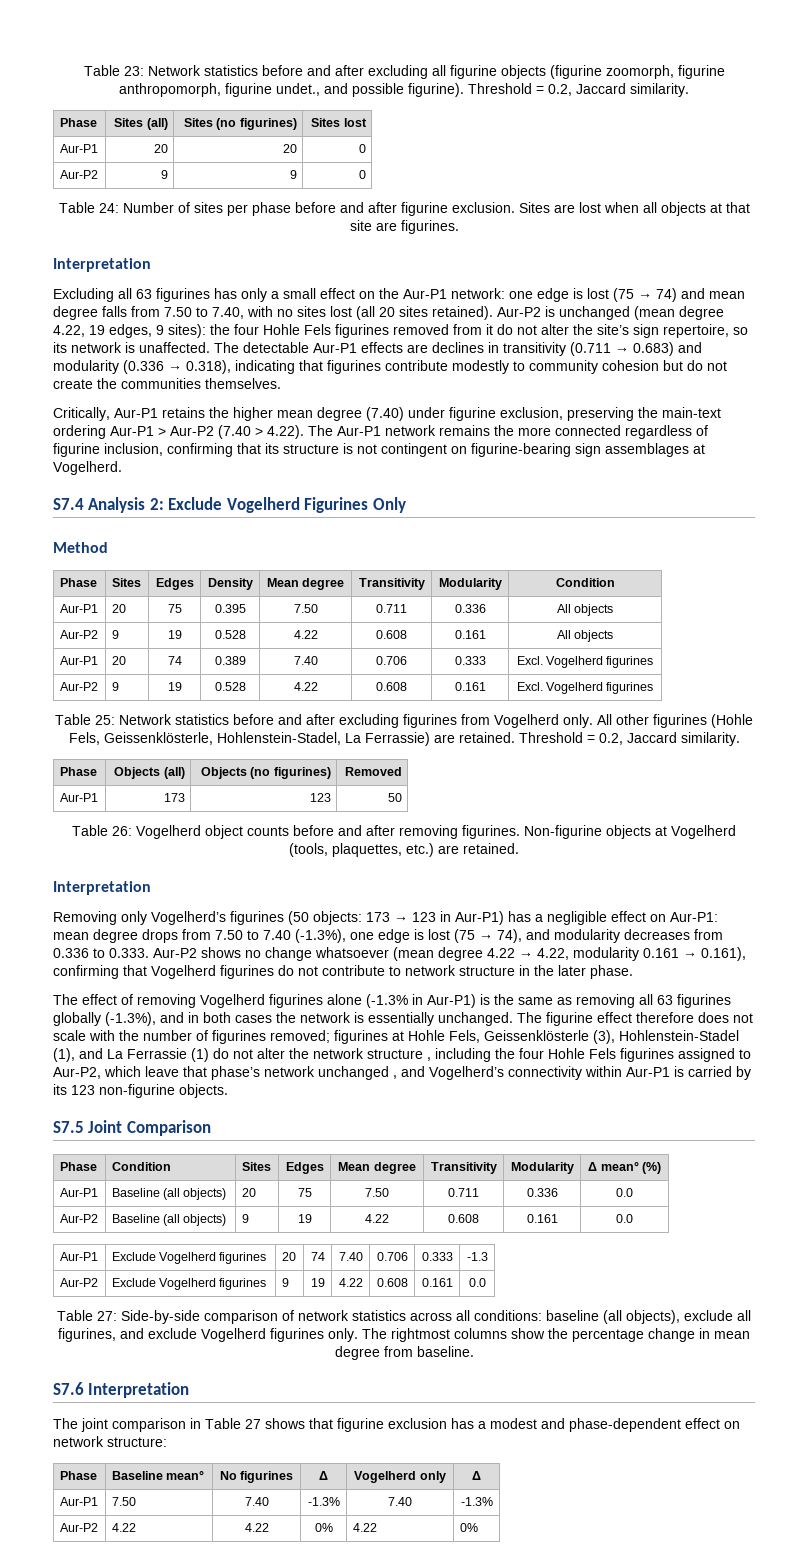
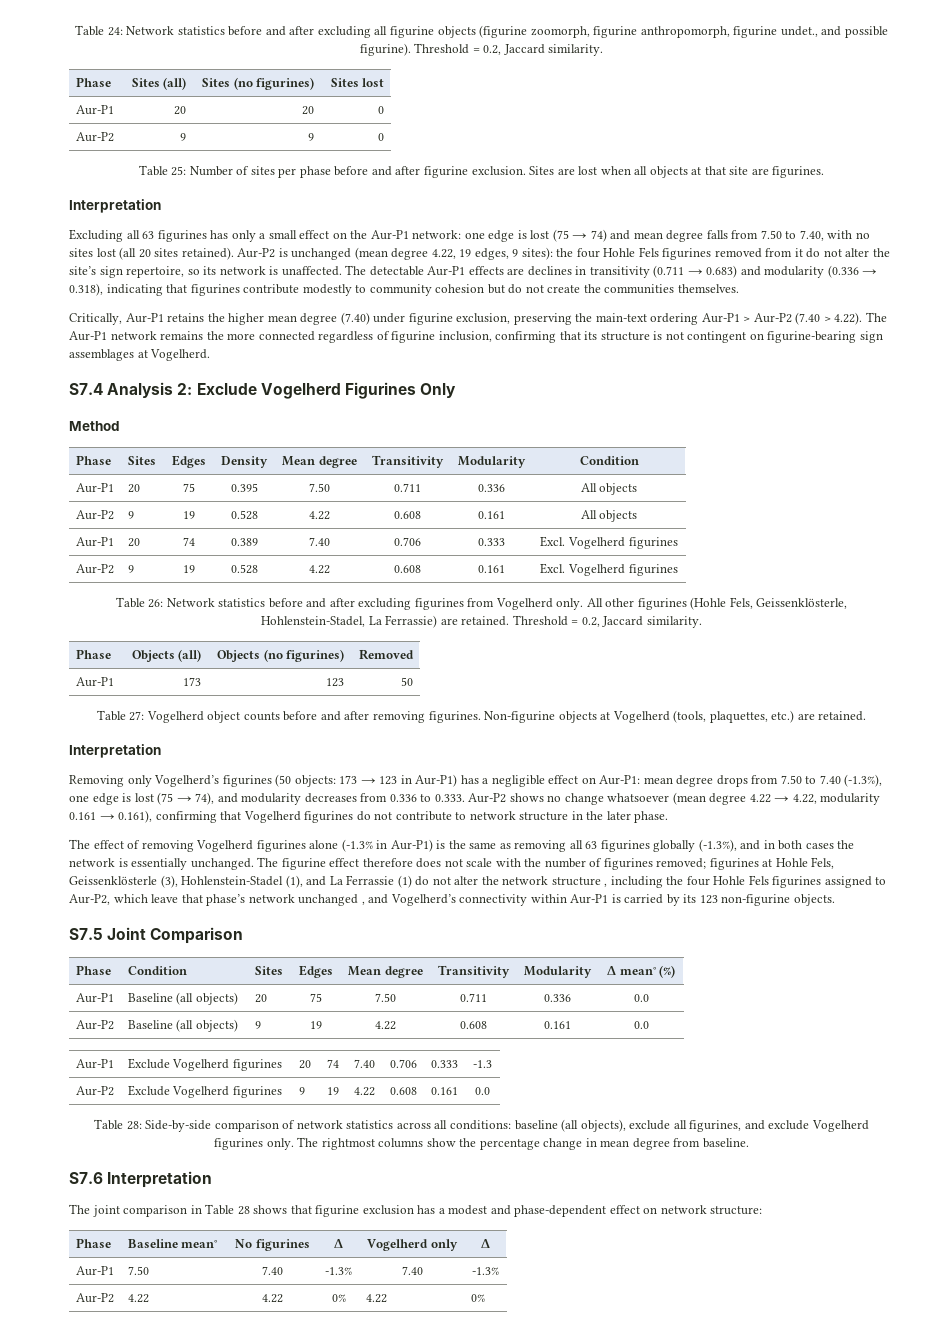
[83,65,144,76] Table 23: -> [75,25,123,36] Table 24:
[98,203,119,213] 24: -> [171,166,187,176] 25:
[95,715,115,725] 25: -> [148,599,164,608] 26:
[112,826,132,836] 26: -> [129,711,145,721] 27:
[97,1311,117,1321] 27: -> [126,1121,142,1130] 28:
[245,1419,261,1429] 27 -> [237,1206,250,1215] 28

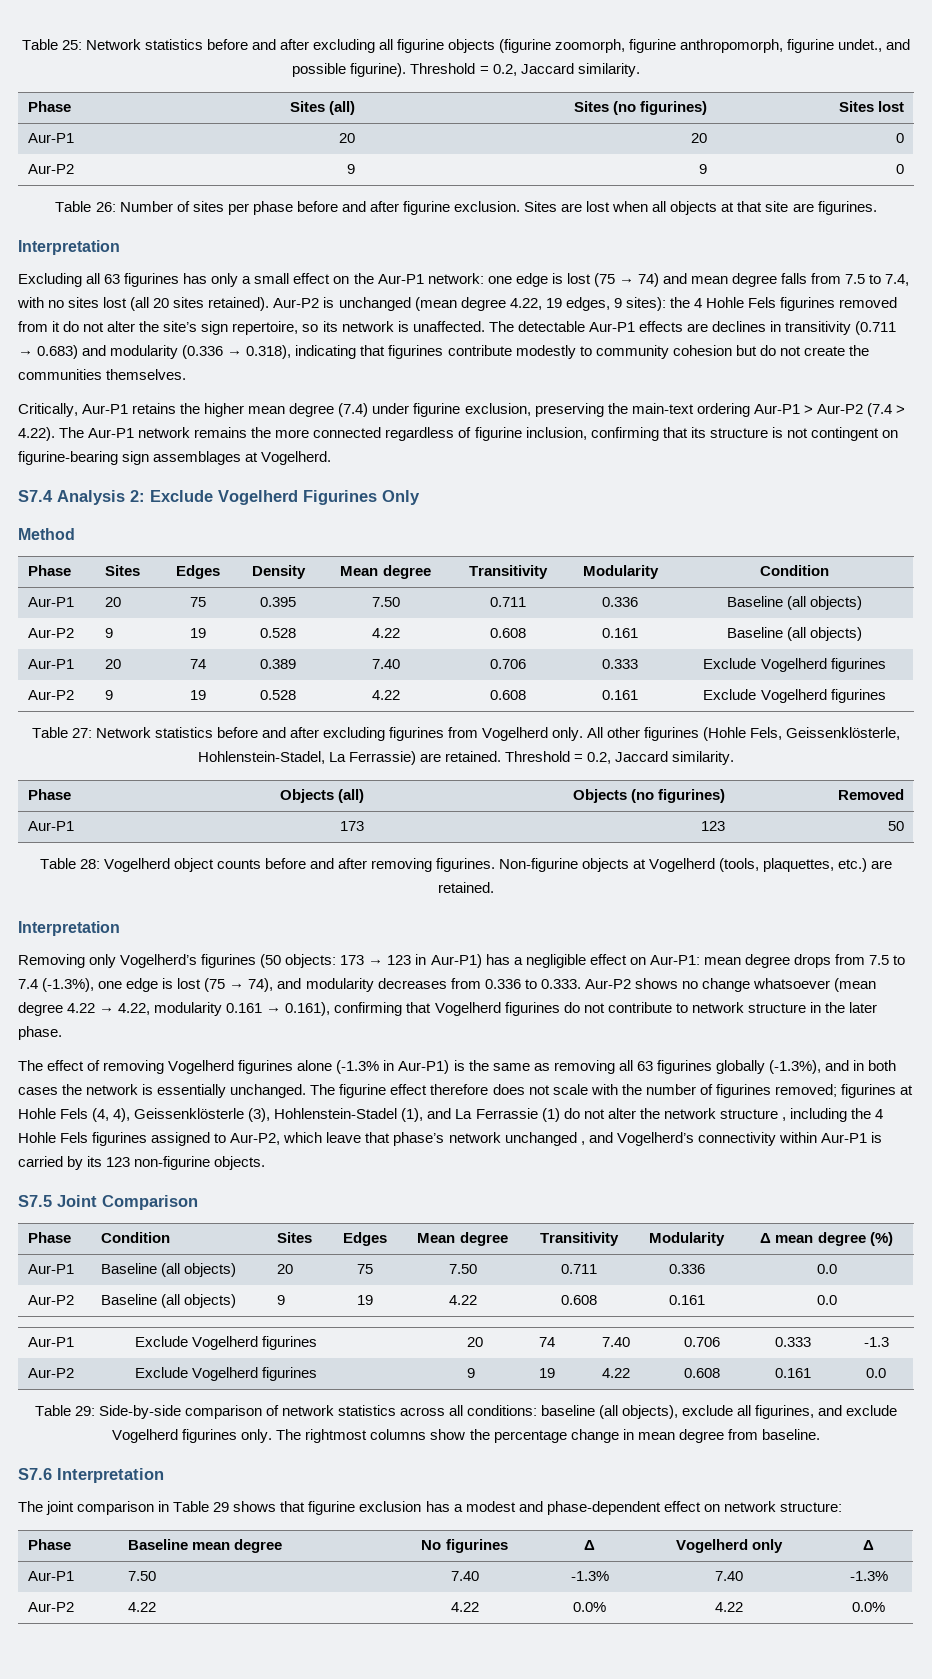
[75,25,123,36] Table 24: -> [21,39,82,50] Table 25:
[171,166,187,176] 25: -> [95,202,116,212] 26:
[760,230,824,241] 7.50 to 7.40, -> [845,274,910,286] 7.5 to 7.4,
[576,248,600,258] four -> [693,298,702,308] 4
[340,312,370,325] (7.40) -> [338,403,369,417] (7.4)
[795,312,821,325] (7.40 -> [866,403,892,417] (7.4
[580,483,638,495] [75,510,114,520] [127,511,134,519] [183,511,195,519] [230,510,258,520] [309,511,330,520] [393,511,421,519] [477,511,505,519] [580,510,638,522] All objects // Aur-P2 | 9 | 19 | 0.528 | 4.22 | 0.608 | 0.161 | All objects -> [726,596,863,610] [27,628,74,638] [104,628,113,638] [189,628,206,638] [260,628,296,638] [371,628,400,638] [489,628,526,638] [602,628,638,638] [726,627,863,641] Baseline (all objects) // Aur-P2 | 9 | 19 | 0.528 | 4.22 | 0.608 | 0.161 | Baseline (all objects)
[540,536,566,547] Excl. -> [703,658,757,669] Exclude
[540,563,566,574] Excl. -> [703,689,757,700] Exclude
[148,599,164,608] 26: -> [71,728,92,738] 27:
[129,711,145,721] 27: -> [79,859,100,869] 28:
[780,775,841,784] 7.50 to 7.40 -> [869,955,906,965] [18,979,38,989] 7.5 to 7.4
[811,857,835,869] Fels, -> [60,1108,131,1122] Fels (4, 4),
[686,876,710,886] four -> [875,1109,884,1119] 4
[619,967,657,975] mean° -> [775,1232,866,1246] mean degree
[126,1121,142,1130] 28: -> [74,1406,95,1416] 29:
[237,1206,250,1215] 28 -> [213,1502,230,1512] 29
[181,1240,219,1248] mean° -> [191,1539,283,1553] mean degree
[331,1294,346,1302] [365,1294,387,1303] [470,1294,485,1302] 0% | 4.22 | 0% -> [573,1602,606,1612] [715,1602,743,1612] [852,1602,885,1612] 0.0% | 4.22 | 0.0%

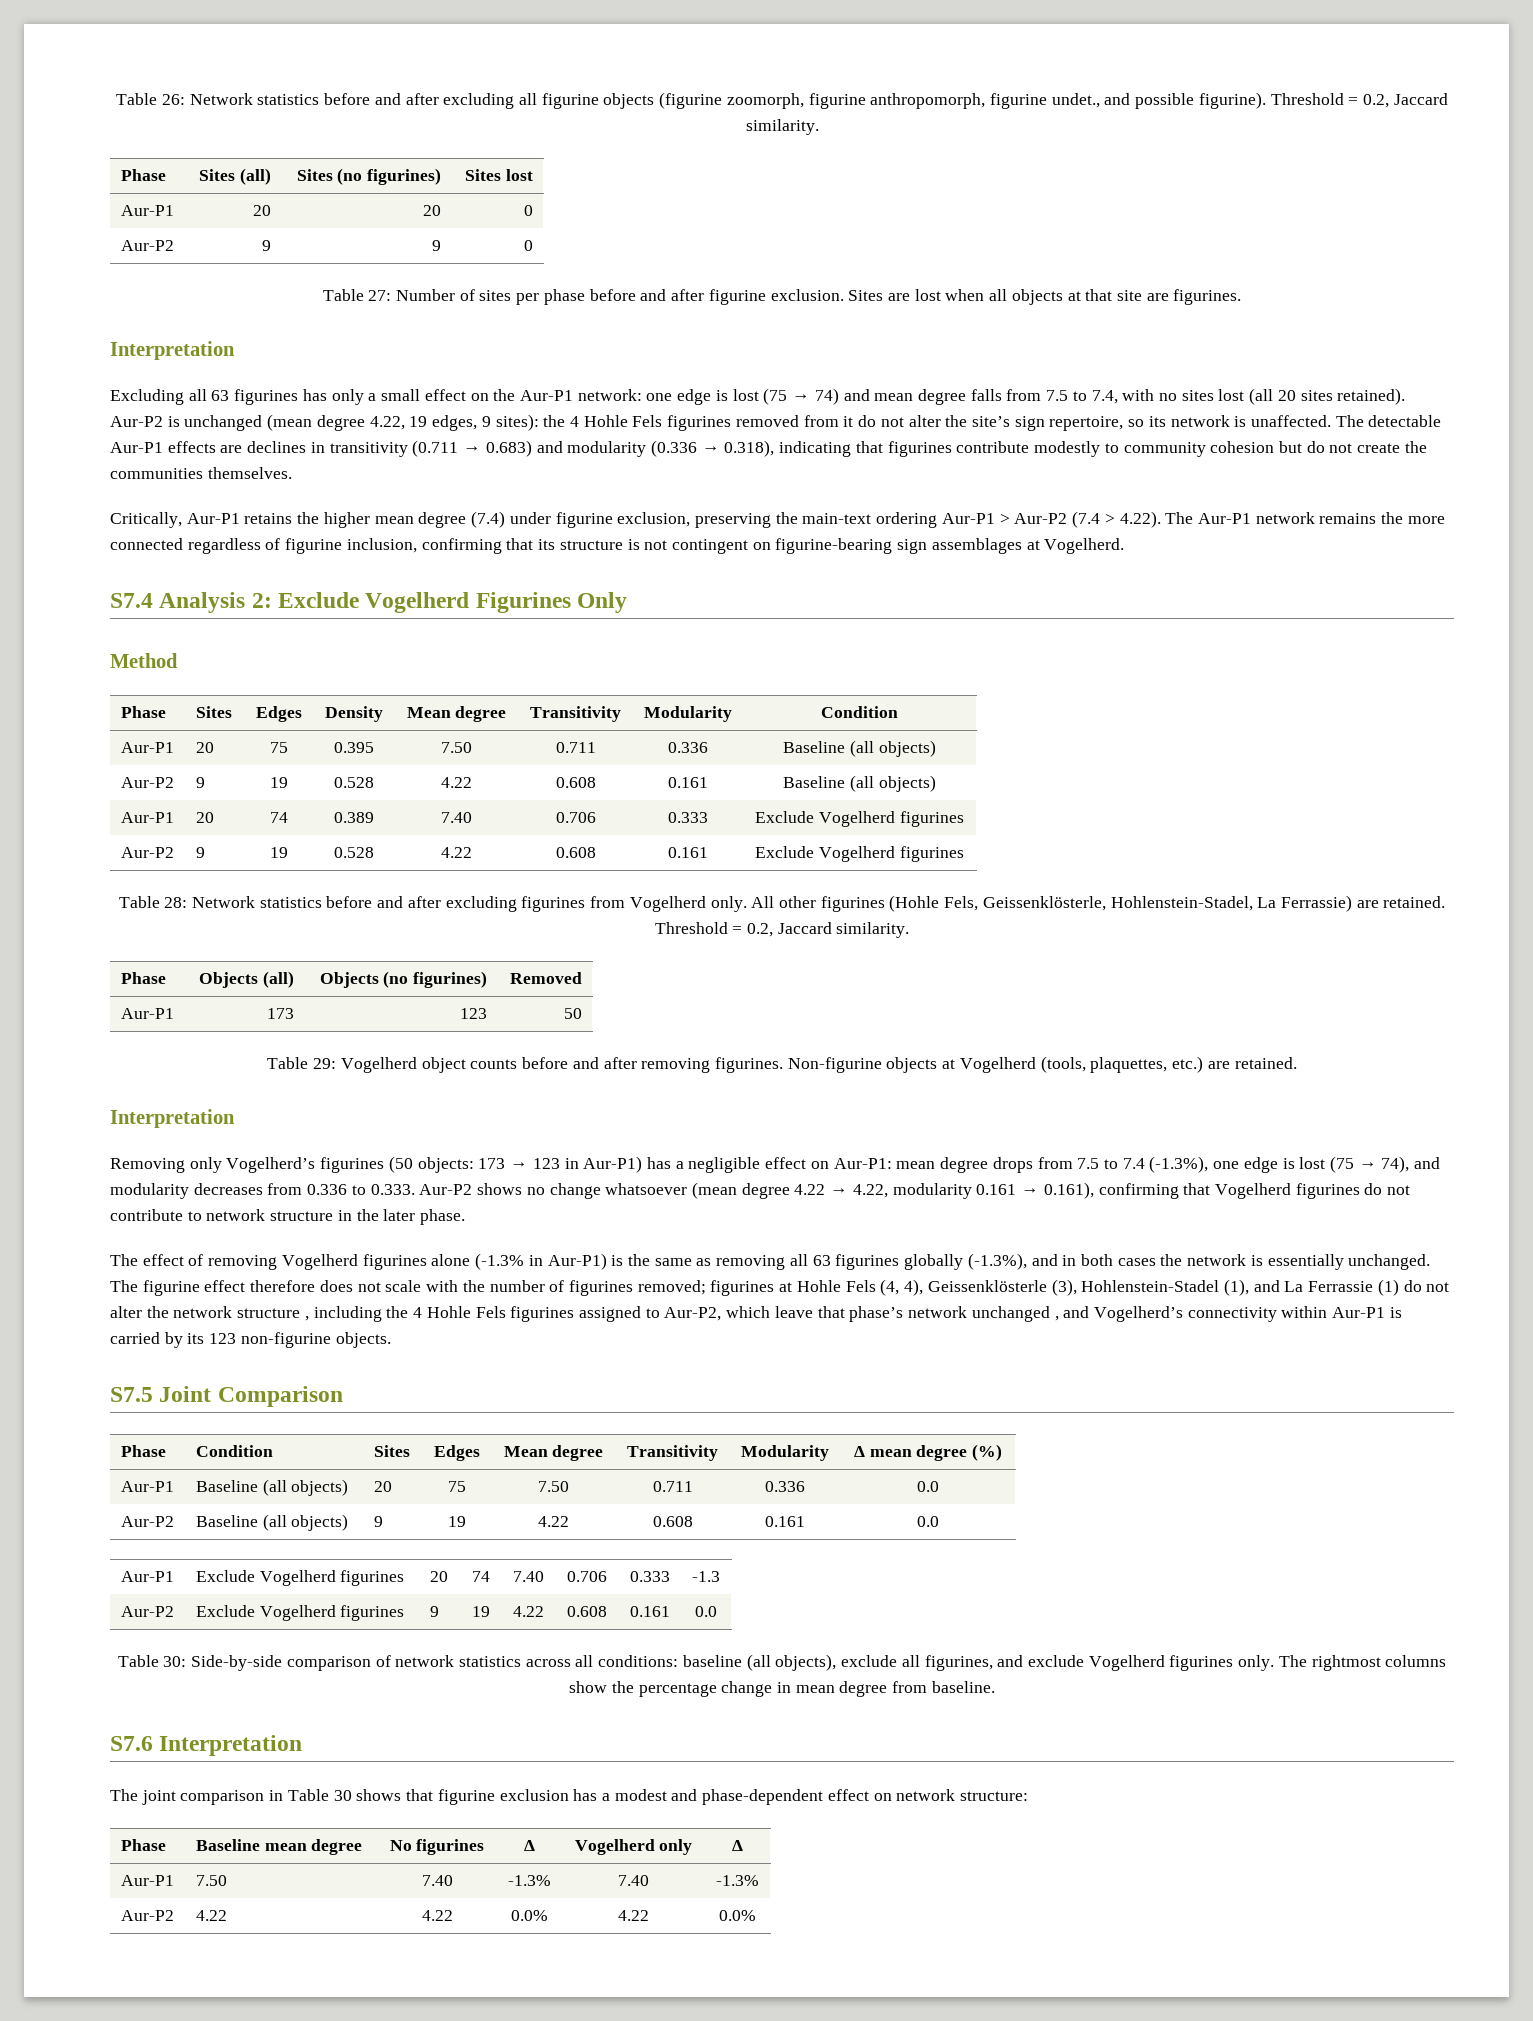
[21,39,82,50] Table 25: -> [116,93,185,105] Table 26:
[95,202,116,212] 26: -> [368,290,392,301] 27:
[71,728,92,738] 27: -> [164,897,188,908] 28:
[79,859,100,869] 28: -> [313,1058,337,1069] 29:
[74,1406,95,1416] 29: -> [163,1656,187,1667] 30:
[213,1502,230,1512] 29 -> [333,1790,352,1801] 30

